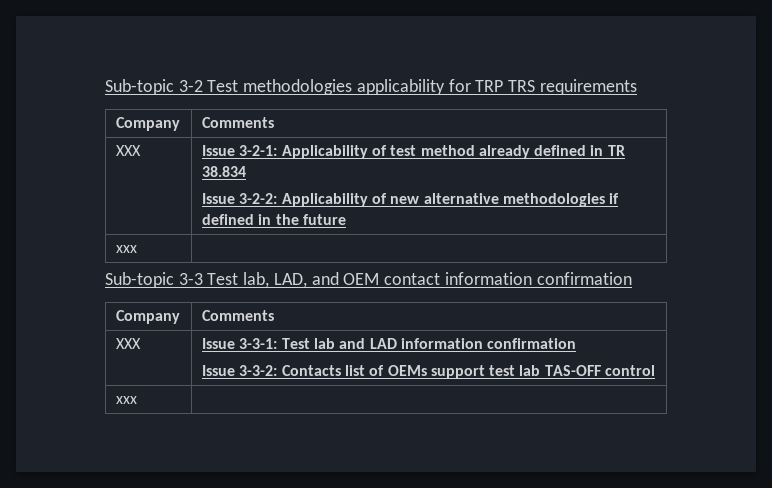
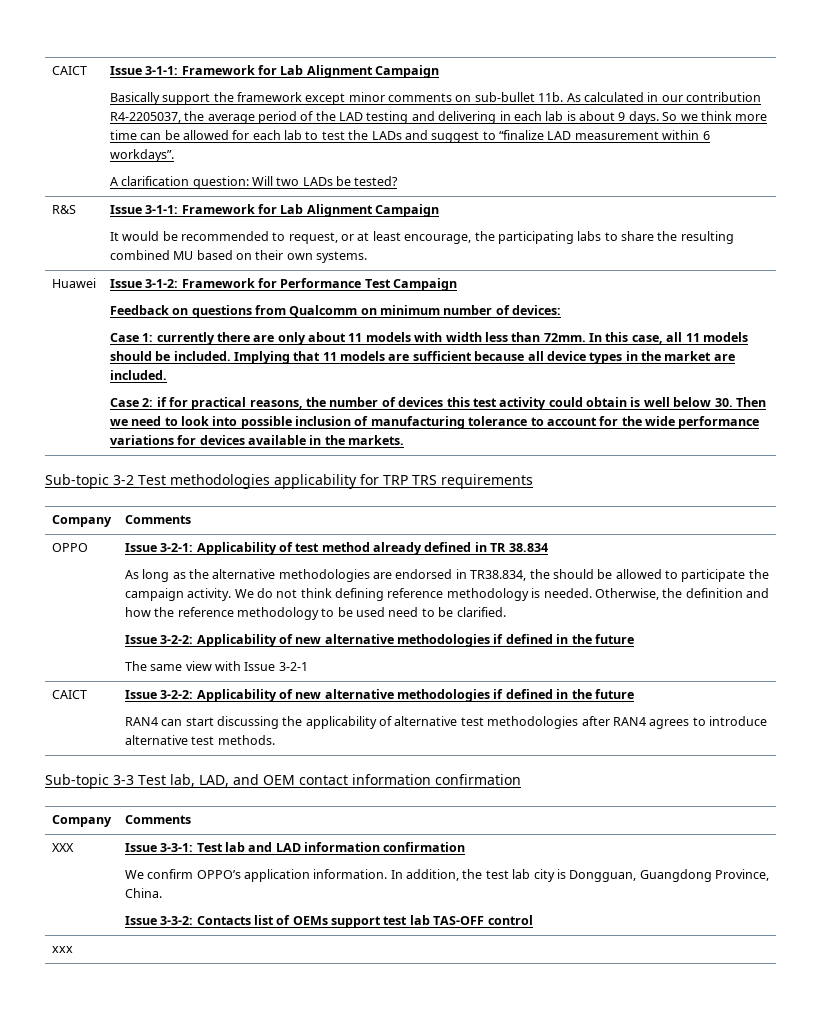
(105, 87) none -> [51,66,87,75] [109,65,440,78] [109,92,762,105] [109,111,768,124] [109,130,710,143] [109,149,174,162] [109,176,399,189] [51,205,76,214] [109,204,440,217] [109,231,734,244] [109,250,368,263] [51,278,96,288] [109,278,458,291] [109,305,562,318] [109,332,748,345] [109,351,735,364] [109,370,167,380] [109,397,766,410] [109,416,760,429] [109,435,405,445] CAICT | Issue 3-1-1: Framework for Lab Alignment Campaign // Basically support the framework except minor comments on sub-bullet 11b. As calculated in our contribution R4-2205037, the average period of the LAD testing and delivering in each lab is about 9 days. So we think more time can be allowed for each lab to test the LADs and suggest to “finalize LAD measurement within 6 workdays”. // A clarification question: Will two LADs be tested? // R&S | Issue 3-1-1: Framework for Lab Alignment Campaign // It would be recommended to request, or at least encourage, the participating labs to share the resulting combined MU based on their own systems. // Huawei | Issue 3-1-2: Framework for Performance Test Campaign // Feedback on questions from Qualcomm on minimum number of devices: // Case 1: currently there are only about 11 models with width less than 72mm. In this case, all 11 models should be included. Implying that 11 models are sufficient because all device types in the market are included. // Case 2: if for practical reasons, the number of devices this test activity could obtain is well below 30. Then we need to look into possible inclusion of manufacturing tolerance to account for the wide performance variations for devices available in the markets. //
[115,145,141,156] XXX -> [51,543,88,552] OPPO
(246, 171) none -> [124,569,769,582] [124,588,770,601] [124,607,506,620] // As long as the alternative methodologies are endorsed in TR38.834, the should be allowed to participate the campaign activity. We do not think defining reference methodology is needed. Otherwise, the definition and how the reference methodology to be used need to be clarified.
[115,245,137,253] // xxx | -> [124,661,308,671] [51,690,87,699] [124,689,634,702] [124,716,768,729] [124,735,275,745] // The same view with Issue 3-2-1 // CAICT | Issue 3-2-2: Applicability of new alternative methodologies if defined in the future // RAN4 can start discussing the applicability of alternative test methodologies after RAN4 agrees to introduce alternative test methods.
(577, 343) none -> [124,869,770,882] [124,888,162,898] // We confirm OPPO’s application information. In addition, the test lab city is Dongguan, Guangdong Province, China.

